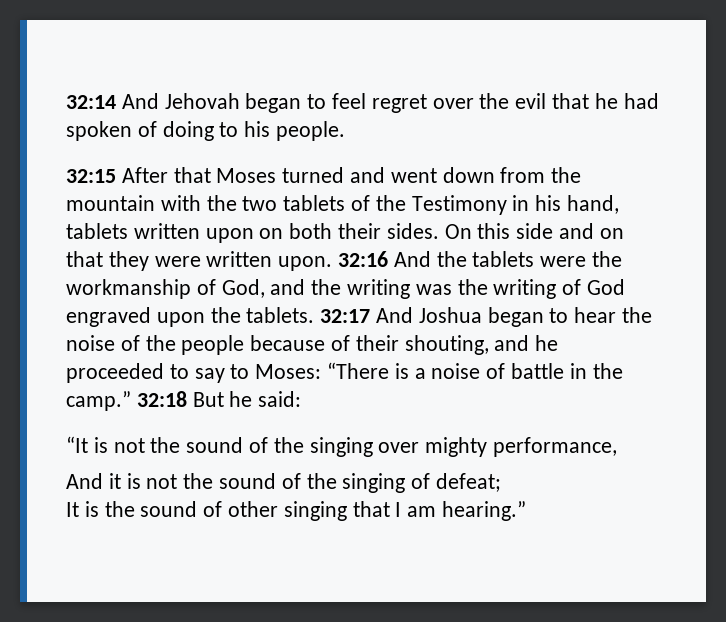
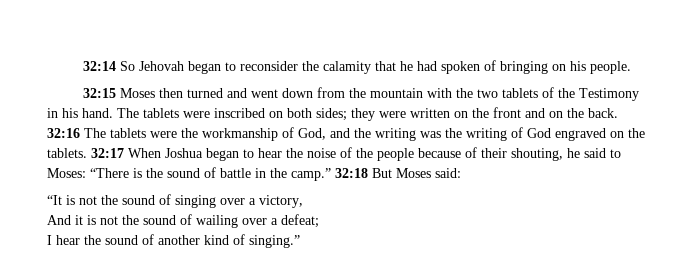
[121,93,159,109] And -> [120,61,136,71] So
[332,93,547,113] feel regret over the evil -> [240,61,372,74] reconsider the calamity
[162,121,239,141] doing to -> [500,61,567,74] bringing on
[121,167,277,183] After that Moses -> [120,88,184,98] Moses then
[567,195,620,214] [66,223,624,243] [66,251,467,271] hand, tablets written upon on both their sides. On this side and on that they were written upon. 32:16 And the -> [82,107,618,121] [47,128,106,138] hand. The tablets were inscribed on both sides; they were written on the front and on the back. 32:16 The
[156,312,205,327] upon -> [610,131,624,138] on
[376,307,414,323] And -> [128,148,161,158] When
[494,335,559,351] [66,363,225,383] and he proceeded to say -> [567,148,606,158] he said
[414,363,481,379] a noise -> [146,168,200,178] the sound
[229,391,253,407] he -> [396,168,431,178] Moses
[273,437,304,453] the -> (171, 199) none
[425,437,618,457] mighty performance, -> [249,195,303,208] a victory,
[306,473,431,493] the singing of -> [196,215,278,228] wailing over a
[66,501,527,521] It is the sound of other singing that I am hearing.” -> [47,234,300,248] I hear the sound of another kind of singing.”

